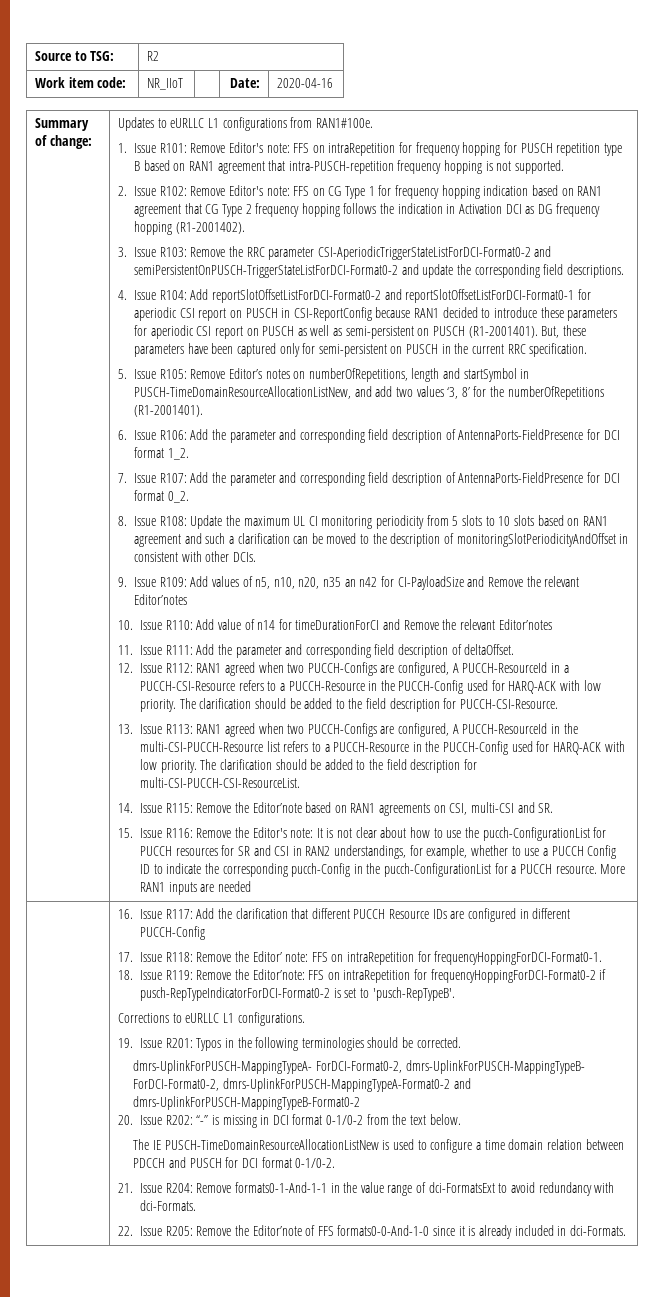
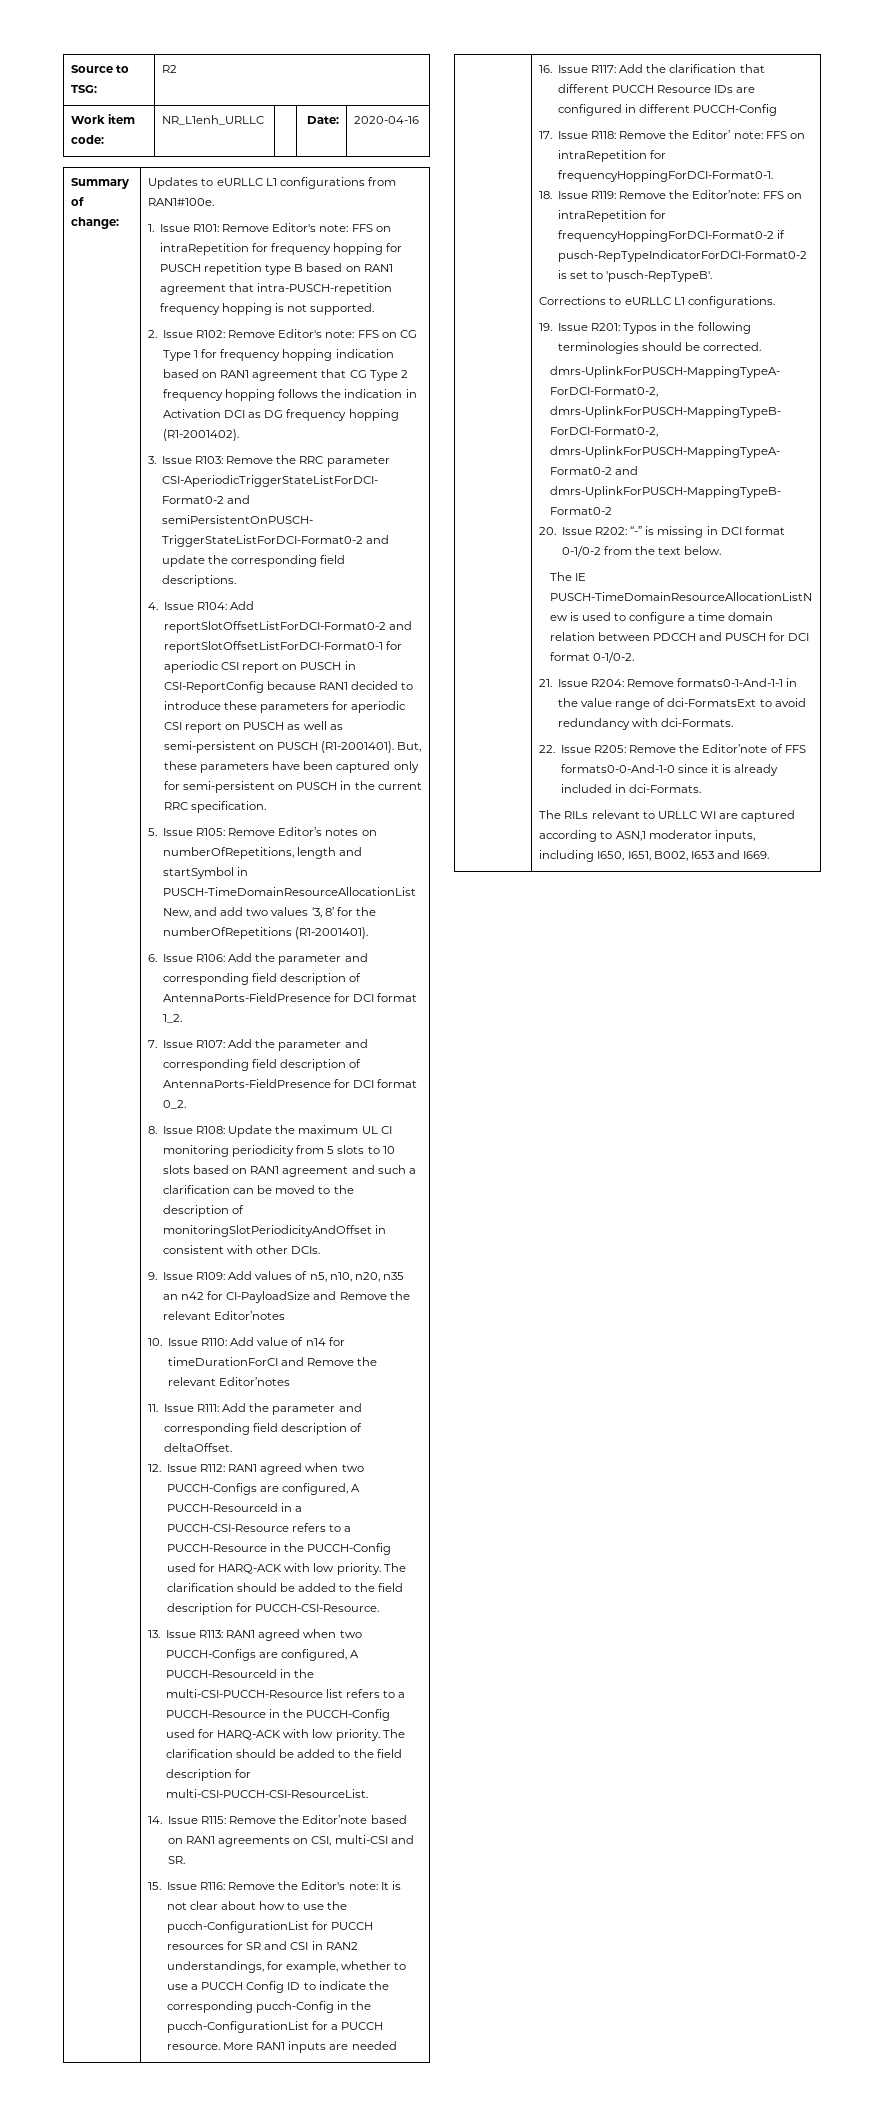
[147,78,184,90] NR_IIoT -> [162,115,265,125] NR_L1enh_URLLC
(626, 1230) none -> [539,810,796,822] [539,830,755,842] [539,850,769,862] // The RILs relevant to URLLC WI are captured according to ASN,1 moderator inputs, including I650, I651, B002, I653 and I669.

